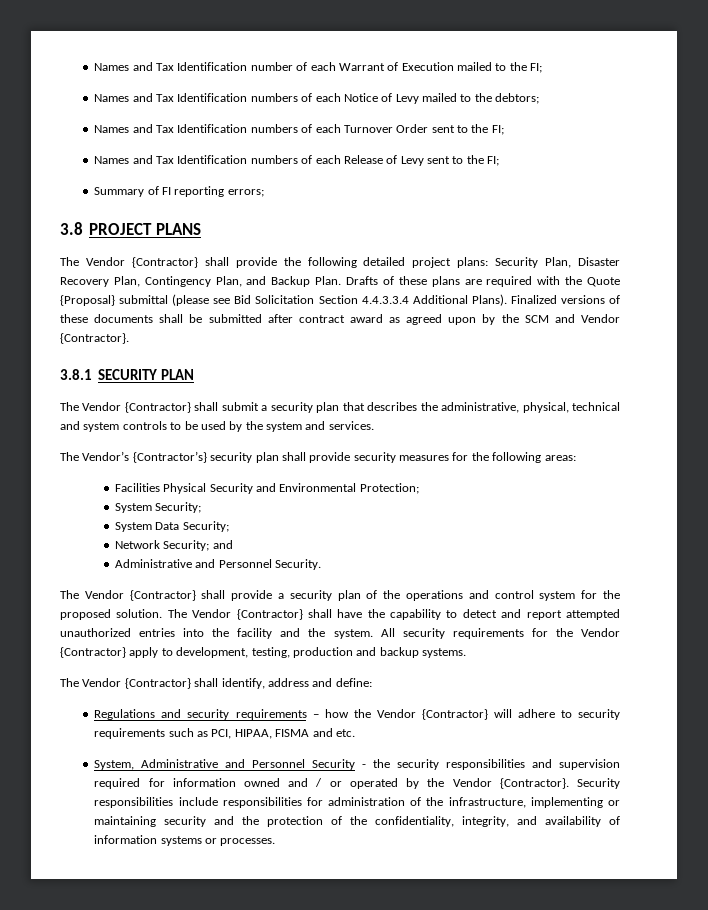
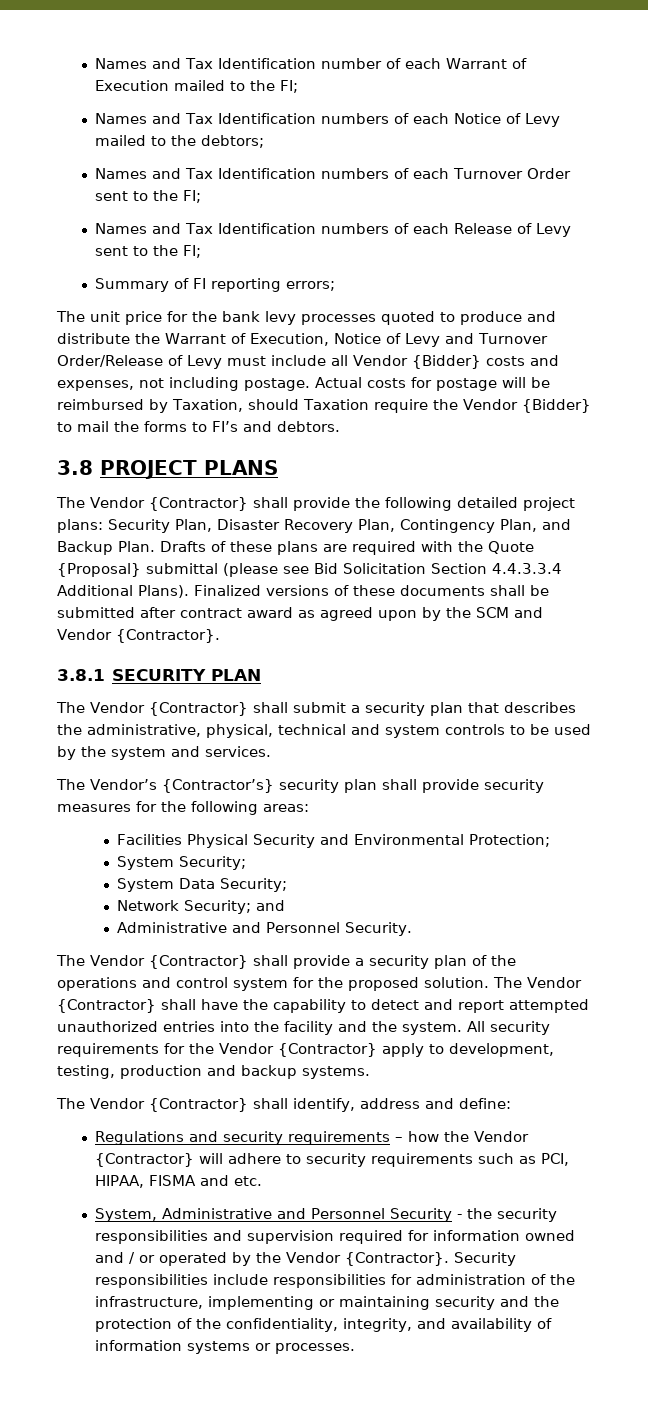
(264, 193) none -> [56,311,556,325] [57,333,548,347] [57,355,559,369] [57,377,550,391] [57,399,591,413] [57,421,340,432] // The unit price for the bank levy processes quoted to produce and distribute the Warrant of Execution, Notice of Levy and Turnover Order/Release of Levy must include all Vendor {Bidder} costs and expenses, not including postage. Actual costs for postage will be reimbursed by Taxation, should Taxation require the Vendor {Bidder} to mail the forms to FI’s and debtors.

